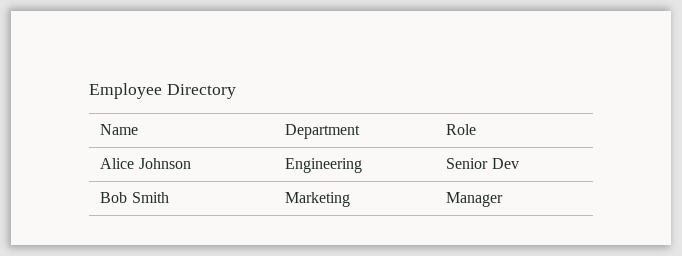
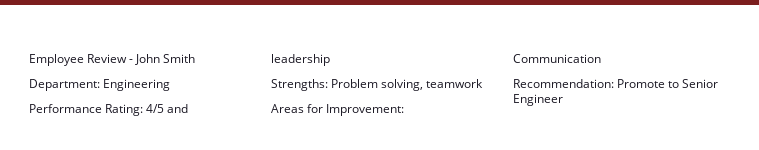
[166,84,236,99] [100,124,139,135] [285,124,361,139] [446,124,477,135] [100,158,191,169] [285,158,363,173] [446,158,519,169] [100,192,169,203] [285,192,351,207] [446,192,504,207] Directory // Name | Department | Role // Alice Johnson | Engineering | Senior Dev // Bob Smith | Marketing | Manager -> [87,54,196,65] [29,79,171,91] [29,104,189,116] [271,54,330,66] [271,79,484,91] [271,104,405,116] [513,54,601,63] [513,79,719,88] [513,94,563,106] Review - John Smith // Department: Engineering // Performance Rating: 4/5 and leadership // Strengths: Problem solving, teamwork // Areas for Improvement: Communication // Recommendation: Promote to Senior Engineer

